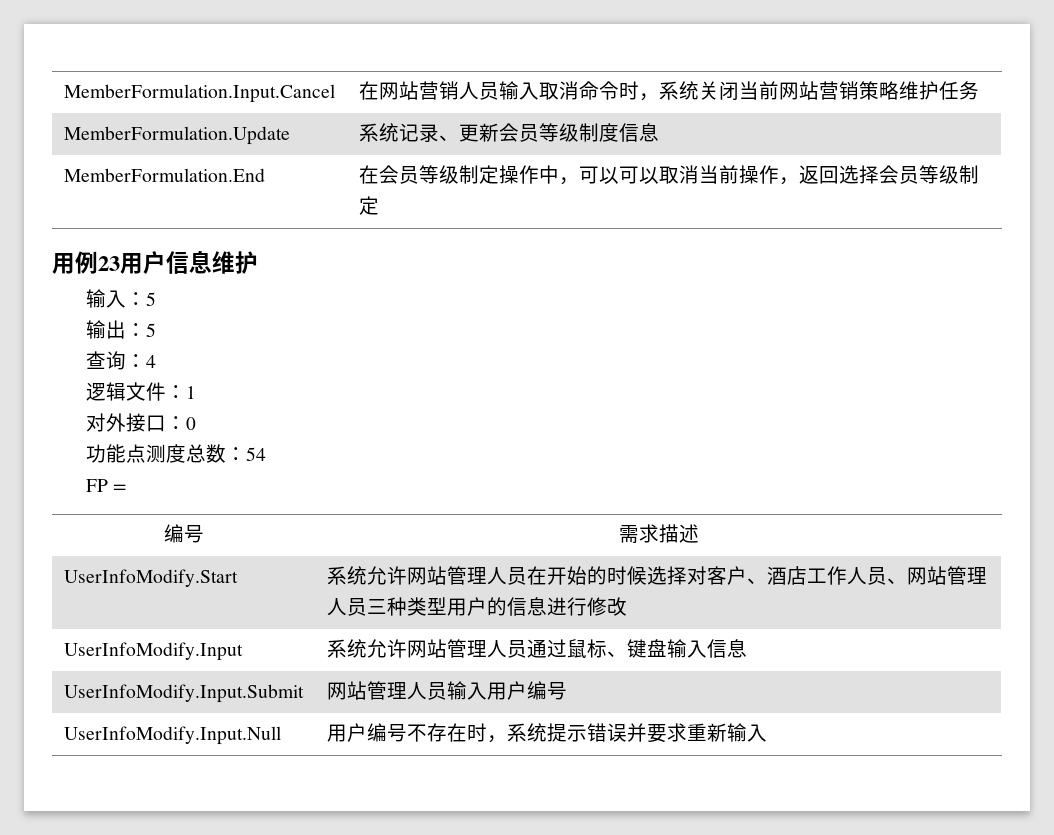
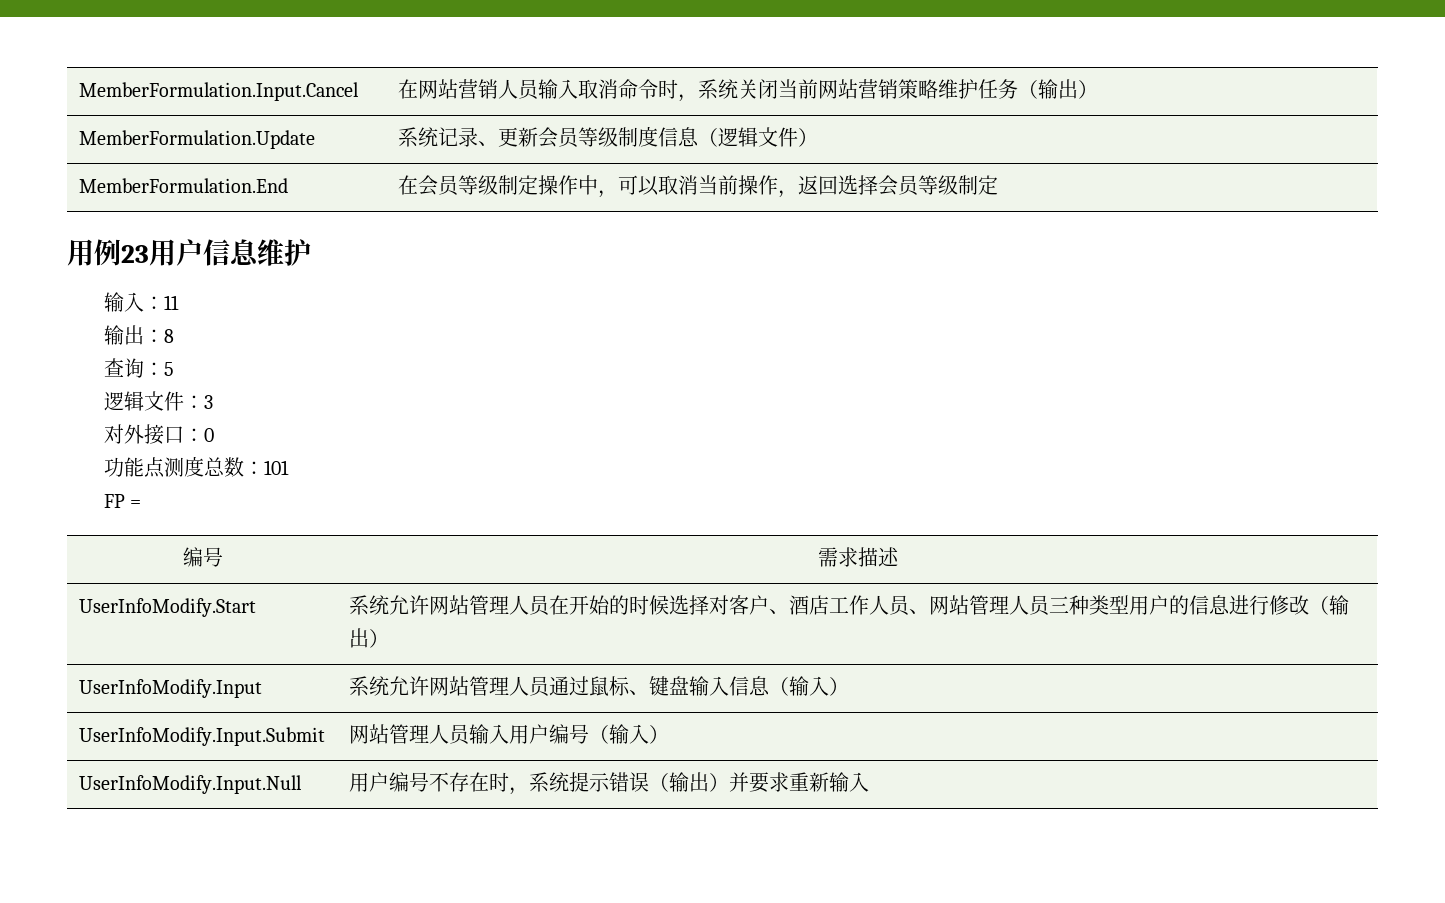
(979, 90) none -> [1017,79,1098,99] （输出）
(659, 132) none -> [697,127,818,147] （逻辑文件）
[618,166,659,184] 可以 -> (659, 186) none
[145,292,156,306] 5 -> [163,295,179,310] 11
[145,323,156,337] 5 -> [163,329,174,343] 8
[145,355,156,368] 4 -> [163,362,174,376] 5
[185,386,196,399] 1 -> [203,395,213,409] 3
[245,447,266,461] 54 -> [263,460,289,475] 101
(627, 606) none -> [1308,595,1349,615] [348,628,389,648] （输出）
(747, 648) none -> [768,676,849,696] （输入）
(567, 691) none -> [588,724,669,744] （输入）
(627, 732) none -> [648,772,729,792] （输出）

